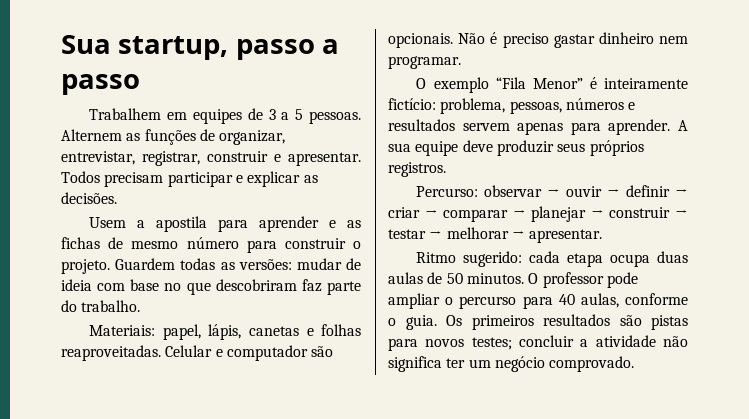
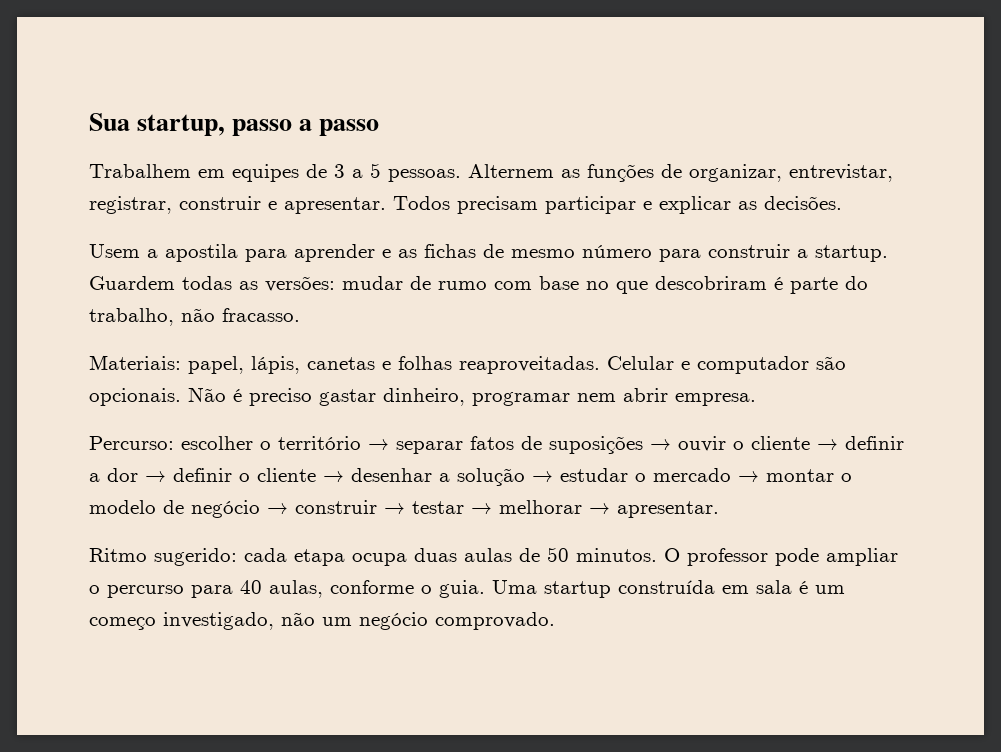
[353,241,361,249] [61,259,110,274] o projeto. -> [797,245,888,262] a startup.
[61,279,92,291] ideia -> [438,281,487,290] rumo
[301,279,322,292] faz -> [774,277,783,290] é
[81,300,141,312] trabalho. -> [89,308,300,326] trabalho, não fracasso.
[598,32,688,44] [388,56,461,69] [416,77,688,93] [388,98,636,114] [388,119,688,135] [388,140,644,156] [388,162,446,177] [416,185,688,197] [388,206,587,222] dinheiro nem programar. // O exemplo “Fila Menor” é inteiramente fictício: problema, pessoas, números e resultados servem apenas para aprender. A sua equipe deve produzir seus próprios registros. // Percurso: observar → ouvir → definir → criar → comparar → planejar -> [383,388,756,406] [89,436,904,454] [89,468,852,486] [89,500,260,518] dinheiro, programar nem abrir empresa. // Percurso: escolher o território → separar fatos de suposições → ouvir o cliente → definir a dor → definir o cliente → desenhar a solução → estudar o mercado → montar o modelo de negócio
[446,314,688,330] [388,335,688,351] [388,356,466,372] Os primeiros resultados são pistas para novos testes; concluir a atividade não significa ter -> [492,580,845,598] [89,612,315,630] Uma startup construída em sala é um começo investigado, não

